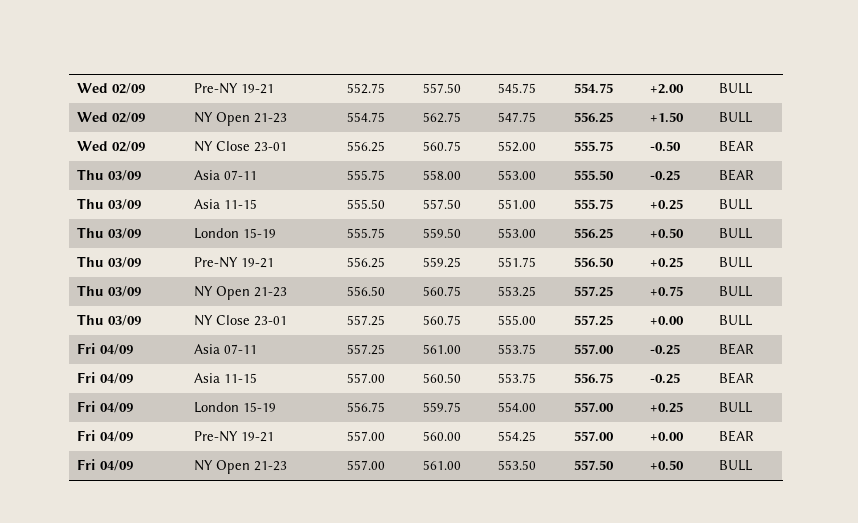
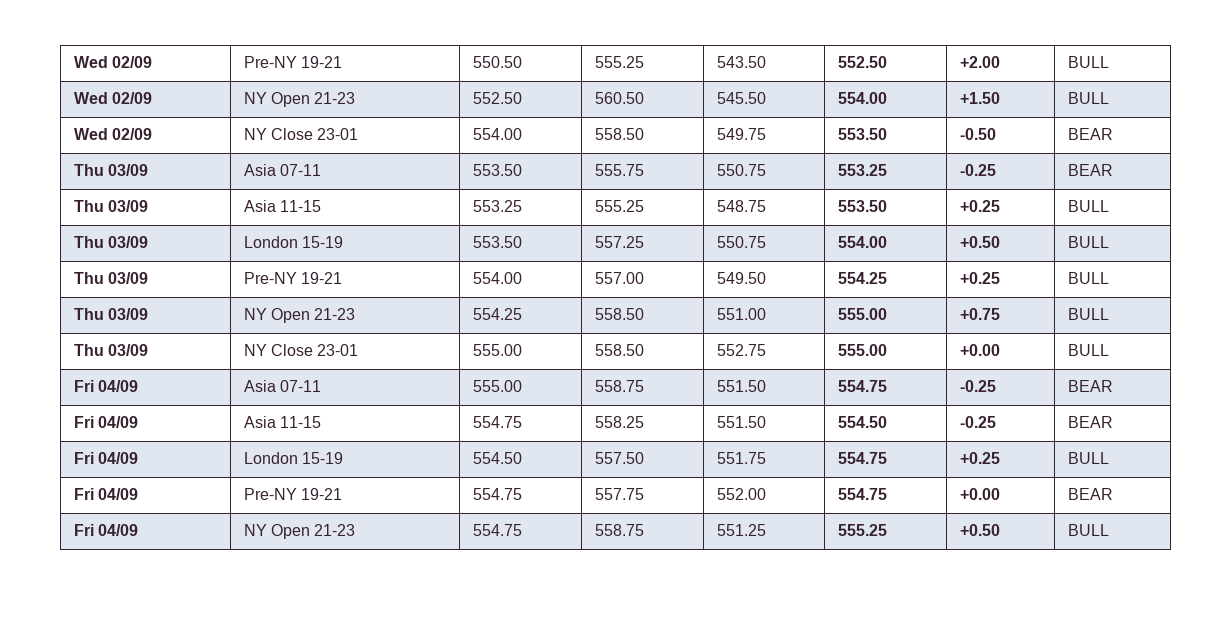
[347,83,386,94] [423,83,462,93] [498,83,537,93] [574,83,614,94] 552.75 | 557.50 | 545.75 | 554.75 -> [472,56,522,68] [594,56,644,68] [716,56,766,68] [837,56,887,68] 550.50 | 555.25 | 543.50 | 552.50
[347,112,386,122] [423,112,462,123] [498,112,537,122] [574,112,614,123] 554.75 | 562.75 | 547.75 | 556.25 -> [472,92,522,104] [594,92,644,104] [716,92,766,104] [837,92,887,104] 552.50 | 560.50 | 545.50 | 554.00
[347,141,386,152] [423,141,462,151] [498,141,537,152] [574,141,614,152] 556.25 | 560.75 | 552.00 | 555.75 -> [472,128,522,140] [594,128,644,140] [716,128,766,140] [837,128,887,140] 554.00 | 558.50 | 549.75 | 553.50
[347,170,386,180] [423,170,462,180] [498,170,537,180] [574,170,615,181] | 555.75 | 558.00 | 553.00 | 555.50 -> [472,164,522,176] [594,164,644,176] [716,164,766,176] [837,164,887,176] | 553.50 | 555.75 | 550.75 | 553.25
[347,199,386,209] [423,199,462,209] [498,199,537,209] [574,199,614,210] 555.50 | 557.50 | 551.00 | 555.75 -> [472,200,522,212] [594,200,644,212] [716,200,766,212] [837,200,887,212] 553.25 | 555.25 | 548.75 | 553.50
[347,228,386,238] [423,228,462,238] [498,228,537,238] [574,228,614,239] 555.75 | 559.50 | 553.00 | 556.25 -> [472,236,522,248] [594,236,644,248] [716,236,766,248] [837,236,887,248] 553.50 | 557.25 | 550.75 | 554.00
[347,257,386,268] [423,257,462,268] [498,257,537,267] [574,257,615,268] 556.25 | 559.25 | 551.75 | 556.50 -> [472,272,522,284] [594,272,644,284] [716,272,766,284] [837,272,887,284] 554.00 | 557.00 | 549.50 | 554.25
[347,286,386,296] [423,286,462,296] [498,286,537,297] [574,286,614,297] 556.50 | 560.75 | 553.25 | 557.25 -> [472,308,522,320] [594,308,644,320] [716,308,766,320] [837,308,887,320] 554.25 | 558.50 | 551.00 | 555.00
[347,315,386,326] [423,315,462,325] [498,315,537,325] [574,315,614,326] 557.25 | 560.75 | 555.00 | 557.25 -> [472,344,522,356] [594,344,644,356] [716,344,766,356] [837,344,887,356] 555.00 | 558.50 | 552.75 | 555.00
[347,344,386,355] [423,344,462,354] [498,344,537,354] [574,344,615,355] 557.25 | 561.00 | 553.75 | 557.00 -> [472,380,522,392] [594,380,644,392] [716,380,766,392] [837,380,887,392] 555.00 | 558.75 | 551.50 | 554.75
[347,373,386,383] [423,373,462,383] [498,373,537,383] [574,373,614,384] 557.00 | 560.50 | 553.75 | 556.75 -> [472,416,522,428] [594,416,644,428] [716,416,766,428] [837,416,887,428] 554.75 | 558.25 | 551.50 | 554.50
[347,402,386,412] [423,402,462,412] [498,402,537,412] [574,402,615,413] 556.75 | 559.75 | 554.00 | 557.00 -> [472,452,522,464] [594,452,644,464] [716,452,766,464] [837,452,887,464] 554.50 | 557.50 | 551.75 | 554.75
[347,431,386,441] [423,431,462,441] [498,431,537,442] [574,431,615,442] 557.00 | 560.00 | 554.25 | 557.00 -> [472,488,522,500] [594,488,644,500] [716,488,766,500] [837,488,887,500] 554.75 | 557.75 | 552.00 | 554.75
[347,460,386,470] [423,460,462,470] [498,460,537,470] [574,460,615,471] 557.00 | 561.00 | 553.50 | 557.50 -> [472,524,522,536] [594,524,644,536] [716,524,766,536] [837,524,887,536] 554.75 | 558.75 | 551.25 | 555.25

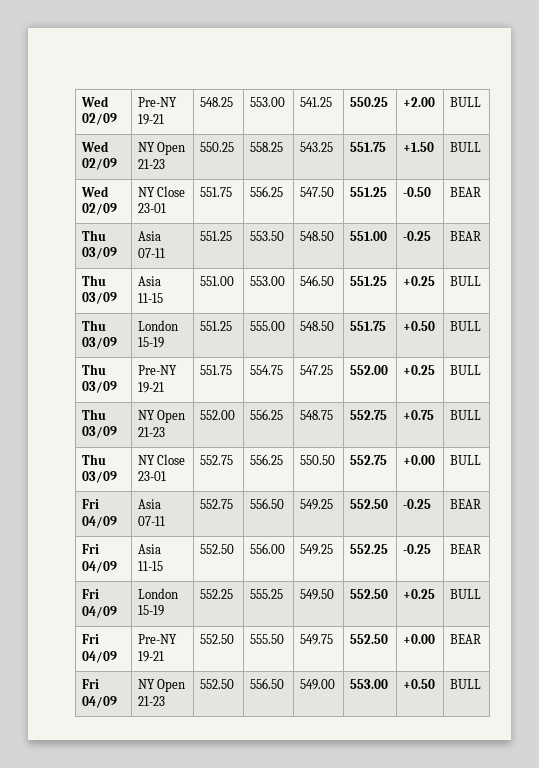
[472,56,522,68] [594,56,644,68] [716,56,766,68] [837,56,887,68] 550.50 | 555.25 | 543.50 | 552.50 -> [199,97,233,107] [249,97,285,107] [299,97,332,107] [349,97,388,107] 548.25 | 553.00 | 541.25 | 550.25
[472,92,522,104] [594,92,644,104] [716,92,766,104] [837,92,887,104] 552.50 | 560.50 | 545.50 | 554.00 -> [199,142,234,152] [249,142,283,152] [299,142,333,152] [349,142,386,152] 550.25 | 558.25 | 543.25 | 551.75
[472,128,522,140] [594,128,644,140] [716,128,766,140] [837,128,887,140] 554.00 | 558.50 | 549.75 | 553.50 -> [199,187,232,197] [249,186,283,197] [299,187,334,197] [349,187,387,197] 551.75 | 556.25 | 547.50 | 551.25
[472,164,522,176] [594,164,644,176] [716,164,766,176] [837,164,887,176] | 553.50 | 555.75 | 550.75 | 553.25 -> [199,231,232,241] [249,231,284,241] [299,231,334,241] [349,231,387,241] | 551.25 | 553.50 | 548.50 | 551.00
[472,200,522,212] [594,200,644,212] [716,200,766,212] [837,200,887,212] 553.25 | 555.25 | 548.75 | 553.50 -> [199,276,234,286] [249,276,285,286] [299,275,334,286] [349,276,387,286] 551.00 | 553.00 | 546.50 | 551.25
[472,236,522,248] [594,236,644,248] [716,236,766,248] [837,236,887,248] 553.50 | 557.25 | 550.75 | 554.00 -> [199,321,232,331] [249,321,285,331] [299,321,334,331] [349,321,386,331] 551.25 | 555.00 | 548.50 | 551.75
[472,272,522,284] [594,272,644,284] [716,272,766,284] [837,272,887,284] 554.00 | 557.00 | 549.50 | 554.25 -> [199,365,232,375] [249,365,283,375] [299,365,333,375] [349,365,388,375] 551.75 | 554.75 | 547.25 | 552.00
[472,308,522,320] [594,308,644,320] [716,308,766,320] [837,308,887,320] 554.25 | 558.50 | 551.00 | 555.00 -> [199,410,235,420] [249,409,283,420] [299,410,333,420] [349,410,387,420] 552.00 | 556.25 | 548.75 | 552.75
[472,344,522,356] [594,344,644,356] [716,344,766,356] [837,344,887,356] 555.00 | 558.50 | 552.75 | 555.00 -> [199,455,233,465] [249,454,283,465] [299,455,335,465] [349,455,387,465] 552.75 | 556.25 | 550.50 | 552.75
[472,380,522,392] [594,380,644,392] [716,380,766,392] [837,380,887,392] 555.00 | 558.75 | 551.50 | 554.75 -> [199,499,233,509] [249,498,284,509] [299,499,333,510] [349,499,388,509] 552.75 | 556.50 | 549.25 | 552.50
[472,416,522,428] [594,416,644,428] [716,416,766,428] [837,416,887,428] 554.75 | 558.25 | 551.50 | 554.50 -> [199,544,234,554] [249,543,285,554] [299,544,333,555] [349,544,388,554] 552.50 | 556.00 | 549.25 | 552.25
[472,452,522,464] [594,452,644,464] [716,452,766,464] [837,452,887,464] 554.50 | 557.50 | 551.75 | 554.75 -> [199,589,233,599] [249,589,283,599] [299,589,334,600] [349,589,388,599] 552.25 | 555.25 | 549.50 | 552.50
[472,488,522,500] [594,488,644,500] [716,488,766,500] [837,488,887,500] 554.75 | 557.75 | 552.00 | 554.75 -> [199,634,234,644] [249,634,284,644] [299,634,333,645] [349,634,388,644] 552.50 | 555.50 | 549.75 | 552.50
[472,524,522,536] [594,524,644,536] [716,524,766,536] [837,524,887,536] 554.75 | 558.75 | 551.25 | 555.25 -> [199,679,234,689] [249,678,284,689] [299,679,335,690] [349,679,388,689] 552.50 | 556.50 | 549.00 | 553.00

